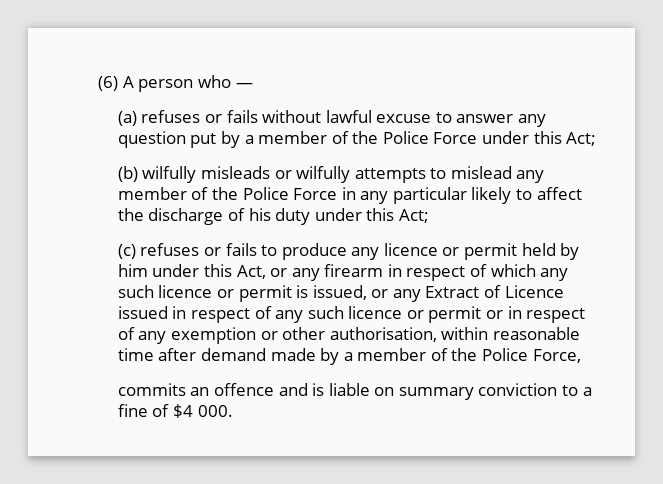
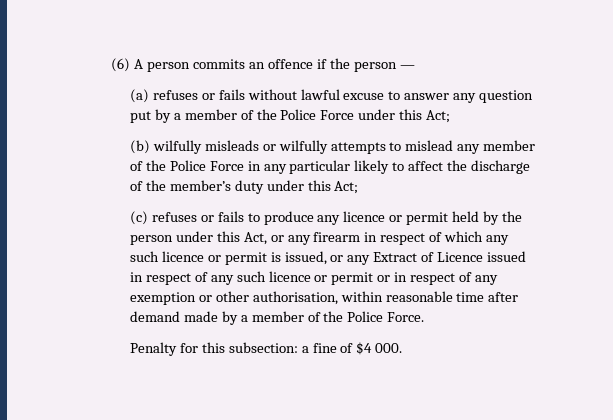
[197,75,231,88] who -> [193,58,397,72] commits an offence if the person
[248,208,271,221] his -> [145,180,231,191] the member’s
[117,264,148,277] him -> [501,211,522,222] [129,235,173,245] the person
[532,349,581,363] [117,383,579,400] Force, // commits an offence and is liable on summary conviction to -> [387,312,425,322] [129,342,298,356] Force. // Penalty for this subsection:

